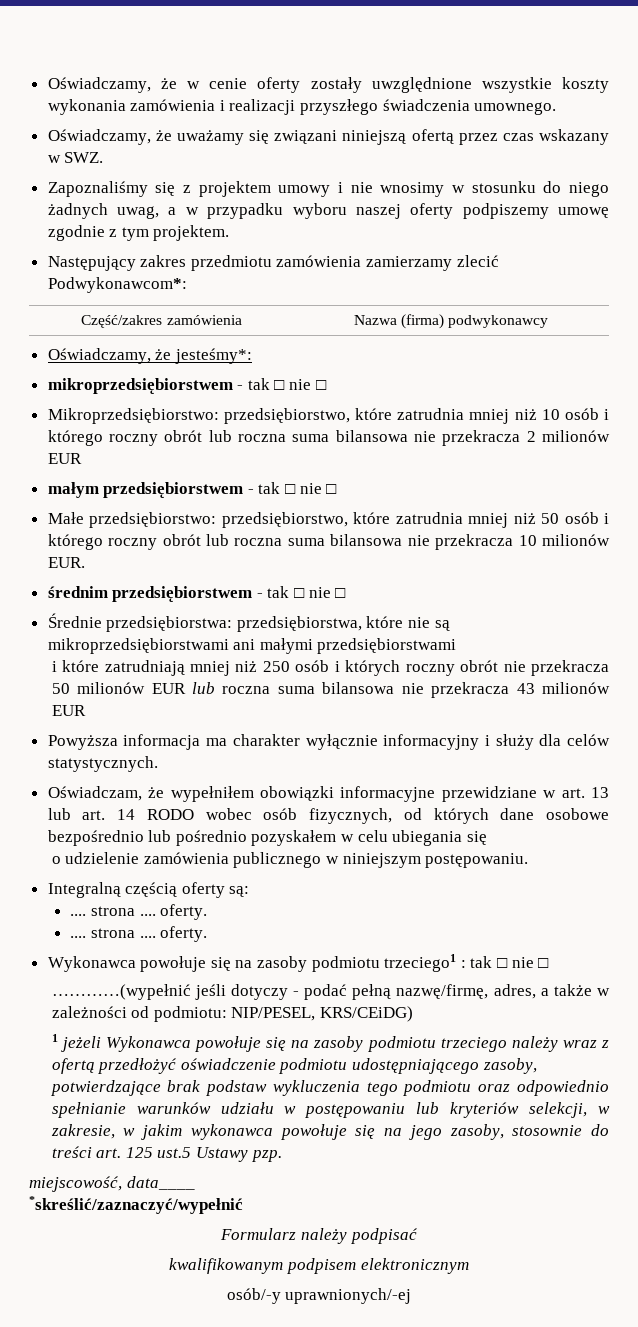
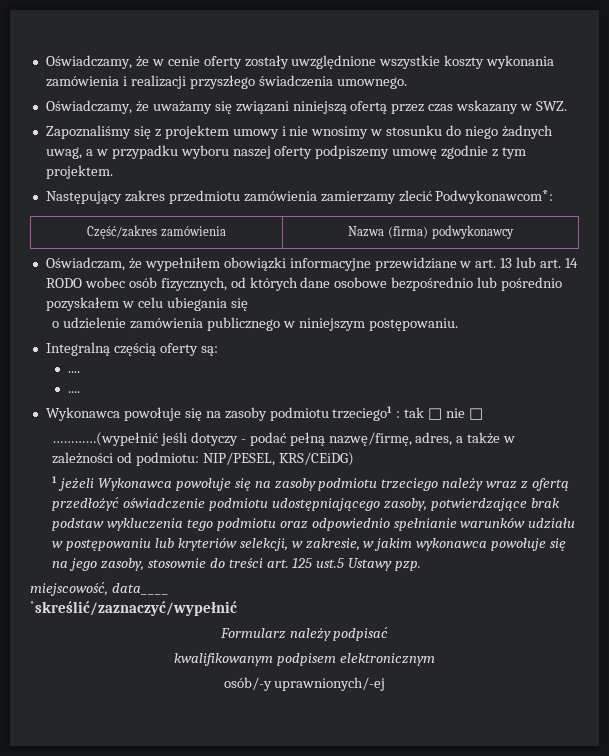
[47,348,252,364] [47,378,327,394] [47,408,609,424] [47,430,610,446] [47,453,82,464] [47,482,338,498] [47,512,609,528] [47,534,610,550] [47,557,85,568] [47,586,347,602] [47,613,450,632] [47,638,457,654] [51,660,609,676] [51,682,610,698] [51,705,86,716] [47,734,610,750] [47,756,158,772] // Oświadczamy, że jesteśmy*: // mikroprzedsiębiorstwem - tak □ nie □ // Mikroprzedsiębiorstwo: przedsiębiorstwo, które zatrudnia mniej niż 10 osób i którego roczny obrót lub roczna suma bilansowa nie przekracza 2 milionów EUR // małym przedsiębiorstwem - tak □ nie □ // Małe przedsiębiorstwo: przedsiębiorstwo, które zatrudnia mniej niż 50 osób i którego roczny obrót lub roczna suma bilansowa nie przekracza 10 milionów EUR. // średnim przedsiębiorstwem - tak □ nie □ // Średnie przedsiębiorstwa: przedsiębiorstwa, które nie są mikroprzedsiębiorstwami ani małymi przedsiębiorstwami // i które zatrudniają mniej niż 250 osób i których roczny obrót nie przekracza 50 milionów EUR lub roczna suma bilansowa nie przekracza 43 milionów EUR // Powyższa informacja ma charakter wyłącznie informacyjny i służy dla celów statystycznych. -> (514, 232) none
[90,904,208,920] [70,926,208,942] strona .... oferty. // .... strona .... oferty. -> [67,391,80,393] // ....

